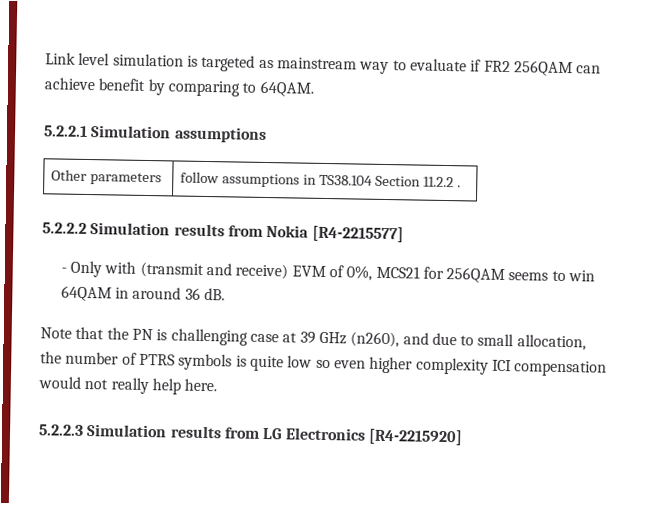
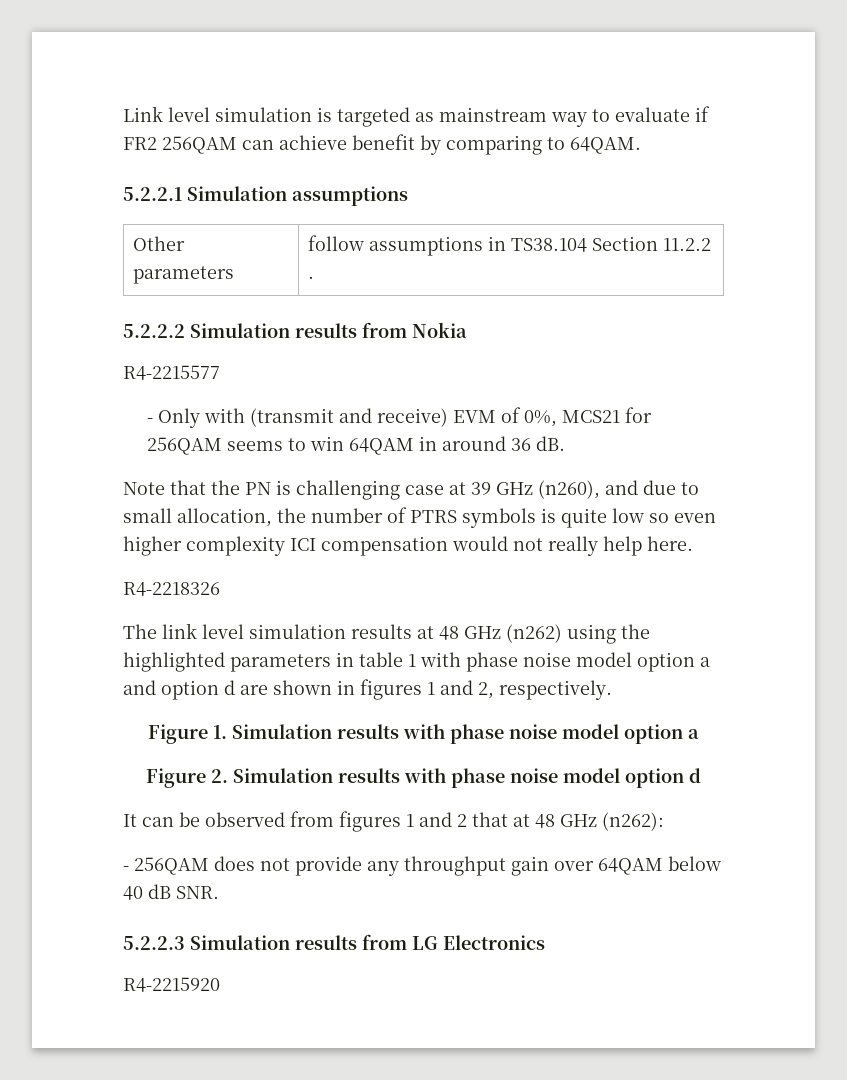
[311,225,404,243] [R4-2215577] -> [123,365,220,380] // R4-2215577
(218, 385) none -> [123,582,220,596] [123,623,650,644] [123,652,710,672] [123,679,612,700] [148,724,699,744] [146,768,701,788] [123,811,664,832] [123,856,721,876] [123,884,219,900] // R4-2218326 // The link level simulation results at 48 GHz (n262) using the highlighted parameters in table 1 with phase noise model option a and option d are shown in figures 1 and 2, respectively. // Figure 1. Simulation results with phase noise model option a // Figure 2. Simulation results with phase noise model option d // It can be observed from figures 1 and 2 that at 48 GHz (n262): // - 256QAM does not provide any throughput gain over 64QAM below 40 dB SNR.
[367,428,463,446] [R4-2215920] -> [123,977,220,992] // R4-2215920

